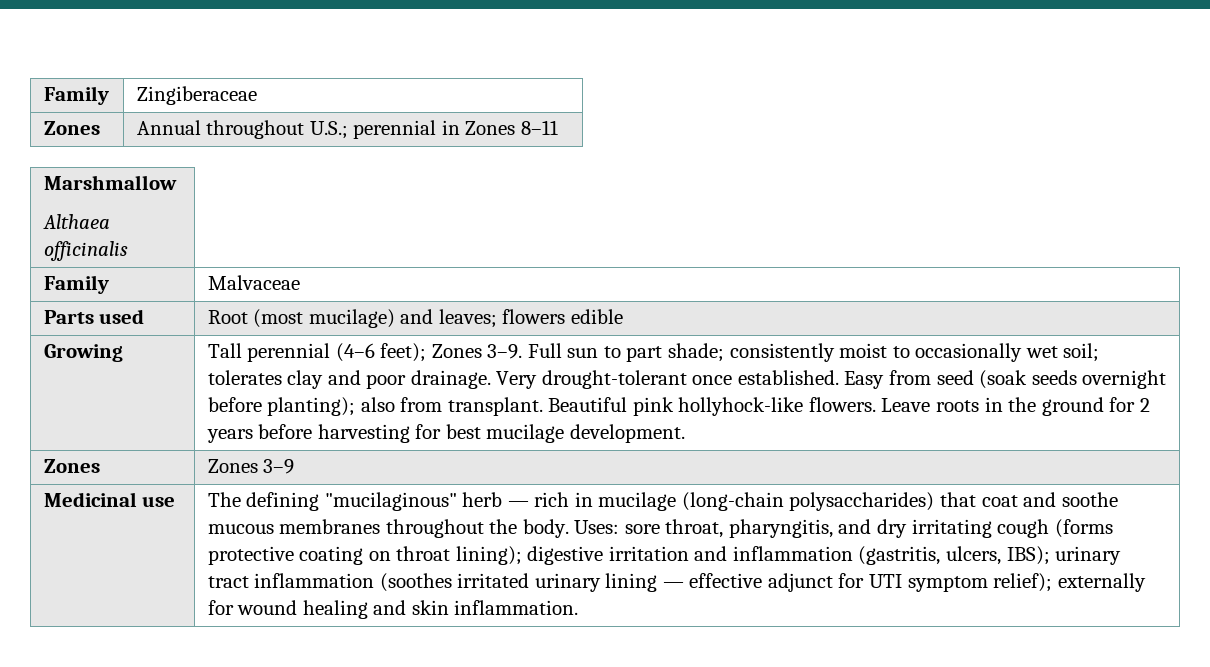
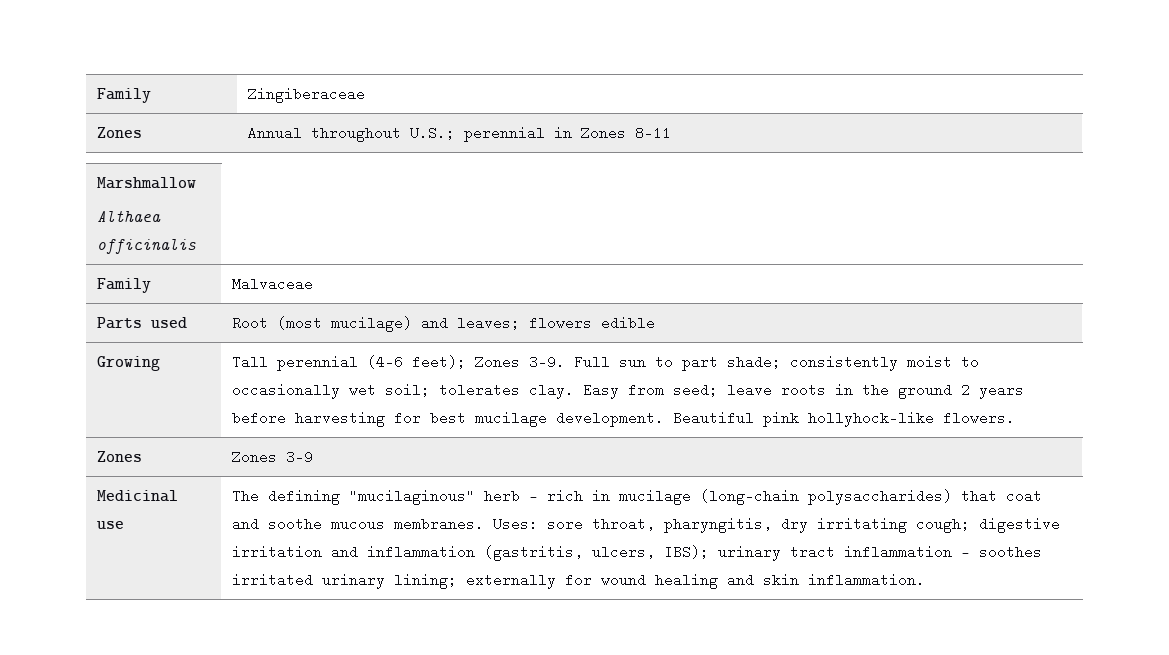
[287,370,1167,389] [207,397,931,416] clay and poor drainage. Very drought-tolerant once established. Easy from seed (soak seeds overnight before planting); also from transplant. Beautiful pink hollyhock-like flowers. Leave -> [528,383,772,399] clay. Easy from seed; leave
[1109,397,1136,412] for -> (952, 391) none
(685, 433) none -> [672,411,1015,427] Beautiful pink hollyhock-like flowers.
[279,519,569,538] membranes throughout the body. -> [393,517,484,531] membranes.
[838,519,872,534] and -> (772, 525) none
[997,519,1113,538] [207,546,522,565] cough (forms protective coating on throat lining); -> [915,517,970,533] cough;
[379,573,1053,592] (soothes irritated urinary lining — effective adjunct for UTI symptom relief); -> [960,545,1042,559] [231,573,457,589] — soothes irritated urinary lining;

